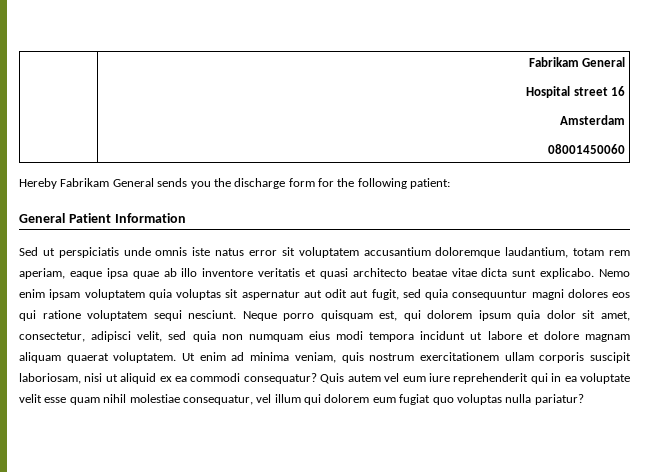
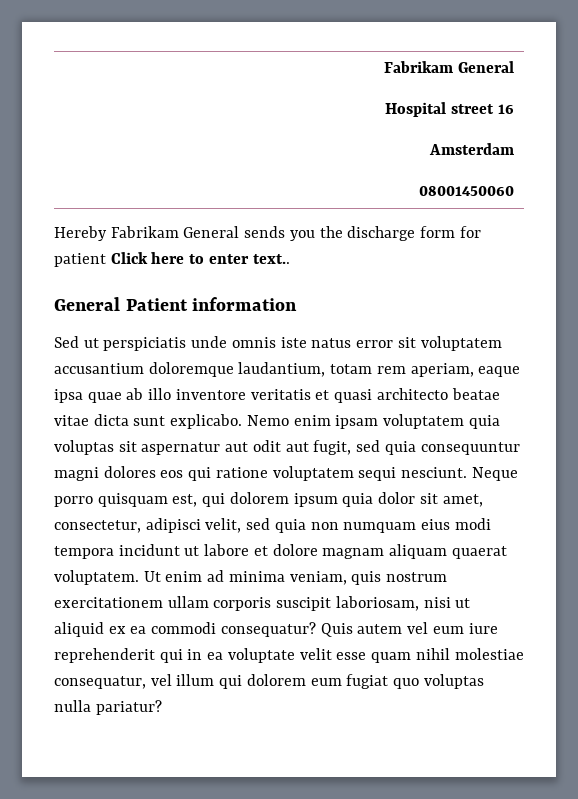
[337,178,451,189] the following patient: -> [54,252,290,267] patient Click here to enter text..
[114,213,186,223] Information -> [192,297,298,311] information

